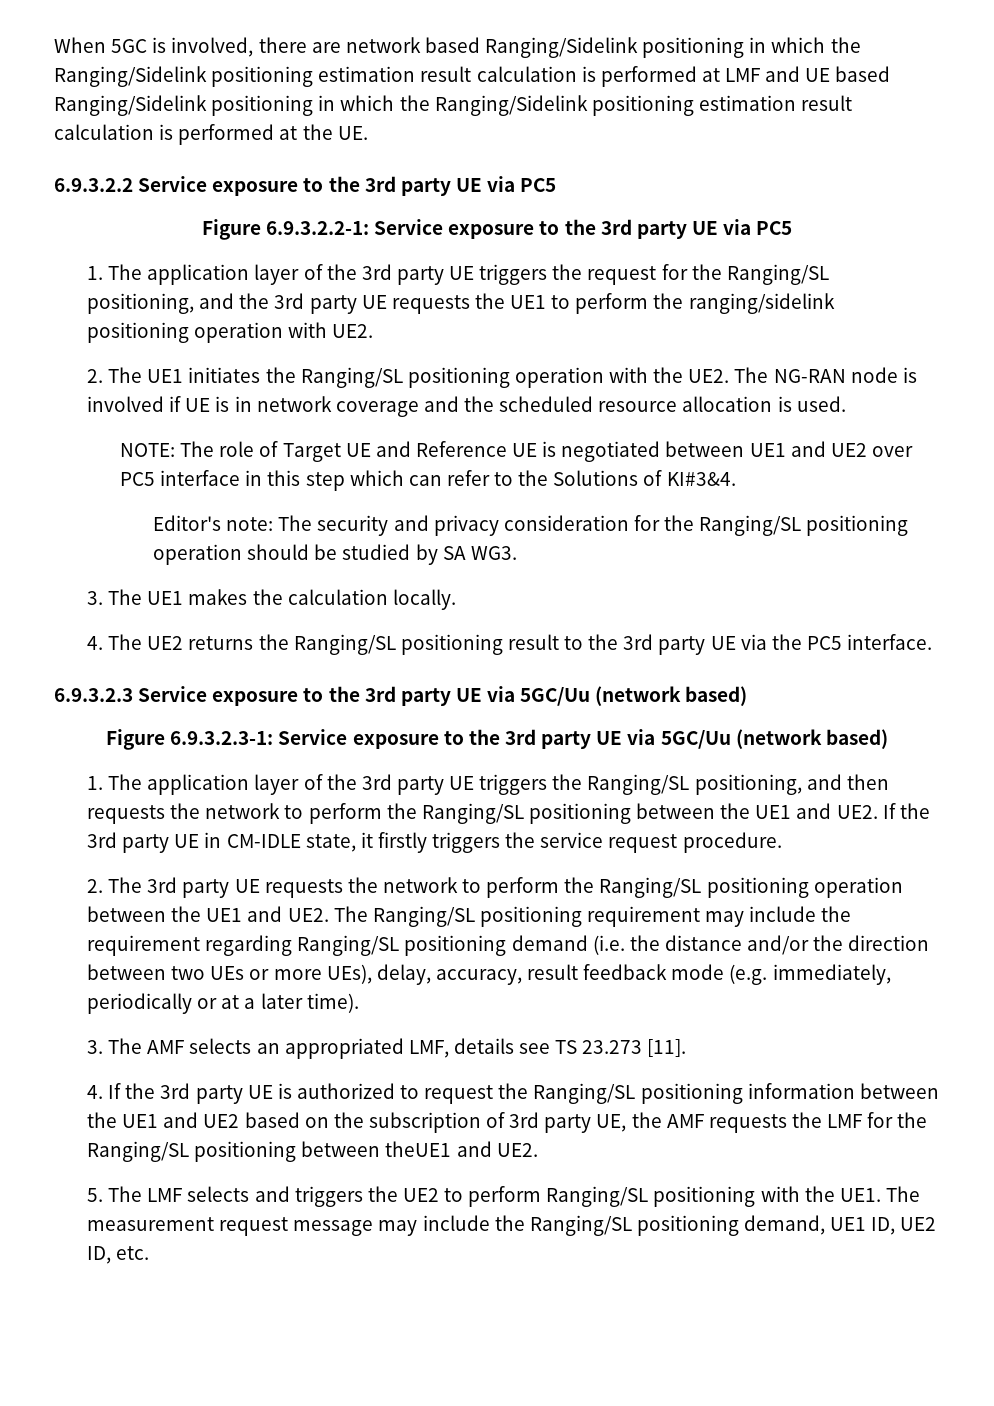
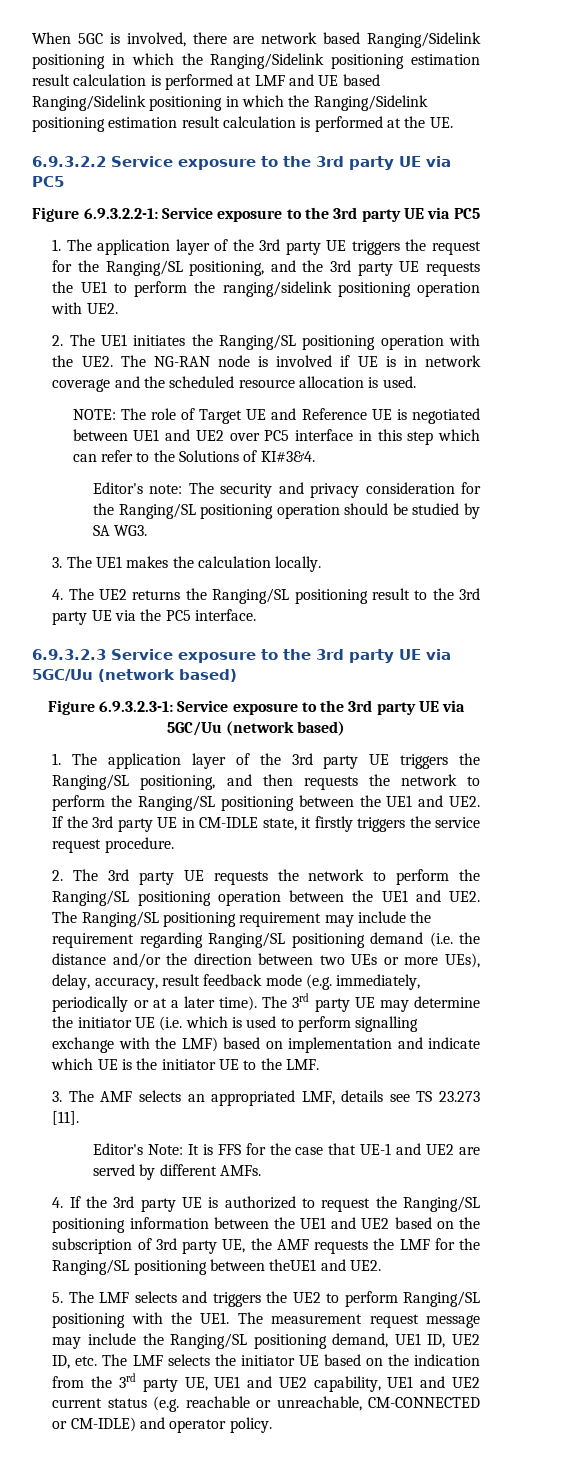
(359, 1003) none -> [262,993,480,1012] [52,1016,419,1032] [52,1037,480,1053] [51,1058,319,1070] The 3rd party UE may determine the initiator UE (i.e. which is used to perform signalling exchange with the LMF) based on implementation and indicate which UE is the initiator UE to the LMF.
(687, 1048) none -> [93,1143,480,1155] [93,1164,262,1180] // Editor's Note: It is FFS for the case that UE-1 and UE2 are served by different AMFs.
(150, 1253) none -> [102,1354,481,1366] [52,1373,481,1392] [52,1396,481,1412] [52,1417,272,1433] The LMF selects the initiator UE based on the indication from the 3rd party UE, UE1 and UE2 capability, UE1 and UE2 current status (e.g. reachable or unreachable, CM-CONNECTED or CM-IDLE) and operator policy.

